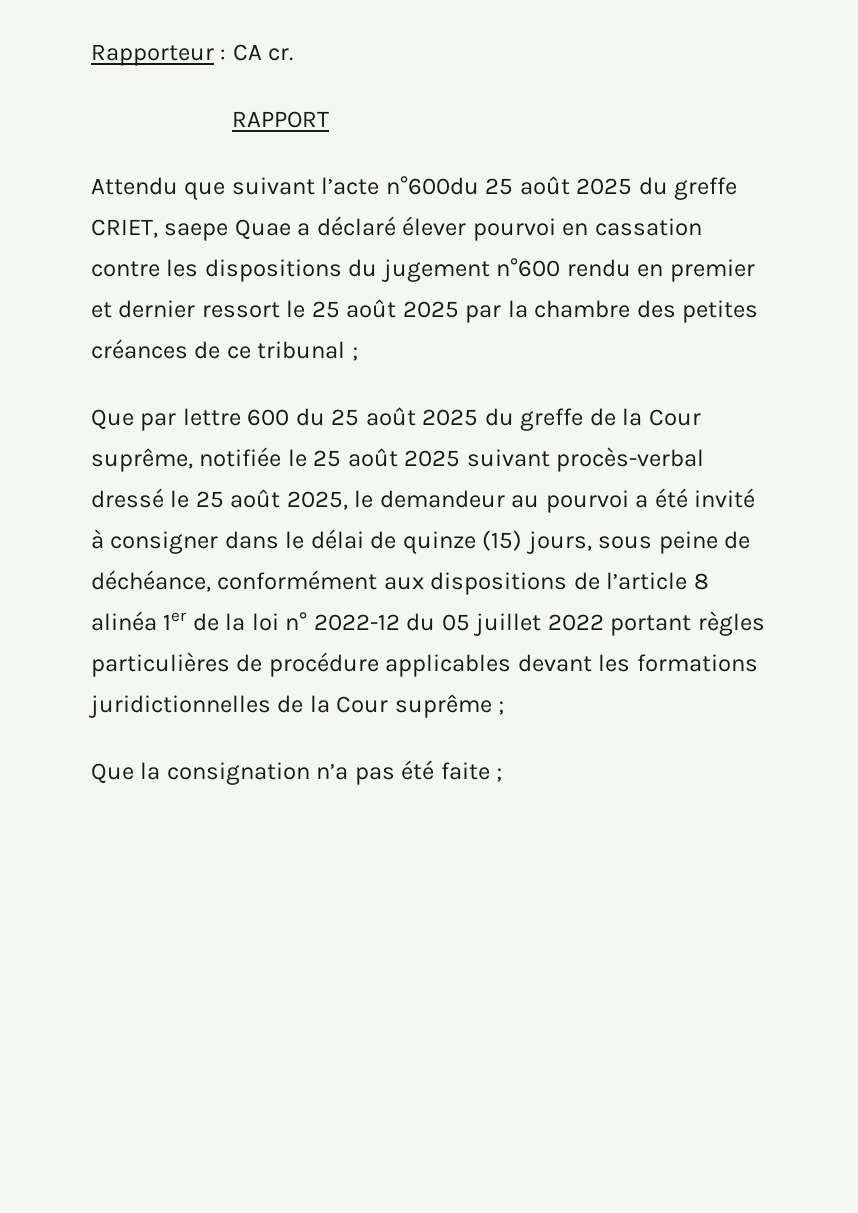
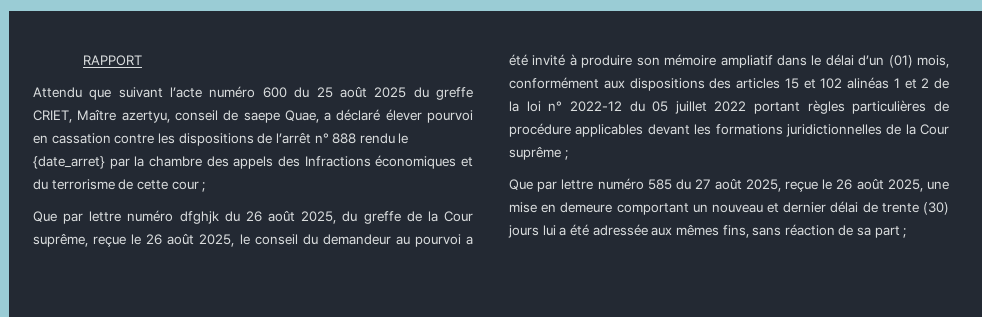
[91,44,294,66] Rapporteur : CA cr. // -> (82, 60) none
[385,176,479,195] n°600du -> [209,86,310,98] numéro 600 du
[164,219,291,241] saepe Quae -> [77,109,319,123] Maître azertyu, conseil de saepe Quae,
[348,258,755,282] [91,299,759,323] [91,339,358,361] [91,407,479,431] du jugement n°600 rendu en premier et dernier ressort le 25 août 2025 par la chambre des petites créances de ce tribunal ; // Que par lettre 600 du 25 août 2025 -> [257,132,409,144] [33,155,474,169] [33,179,206,192] [33,210,337,224] de l’arrêt n° 888 rendu le {date_arret} par la chambre des appels des Infractions économiques et du terrorisme de cette cour ; // Que par lettre numéro dfghjk du 26 août 2025,
[199,447,705,472] [91,488,224,508] notifiée le 25 août 2025 suivant procès-verbal dressé le 25 -> [93,234,163,247] reçue le 26
(374, 499) none -> [254,234,318,245] conseil du
[110,529,751,554] [91,570,709,595] [91,611,188,631] consigner dans le délai de quinze (15) jours, sous peine de déchéance, conformément aux dispositions de l’article 8 alinéa 1er -> [581,54,950,68] [509,77,930,91] produire son mémoire ampliatif dans le délai d’un (01) mois, conformément aux dispositions des articles 15 et 102 alinéas 1 et 2
[140,760,490,785] la consignation n’a pas été faite -> [537,178,949,192] [509,201,949,215] [508,224,900,238] par lettre numéro 585 du 27 août 2025, reçue le 26 août 2025, une mise en demeure comportant un nouveau et dernier délai de trente (30) jours lui a été adressée aux mêmes fins, sans réaction de sa part

